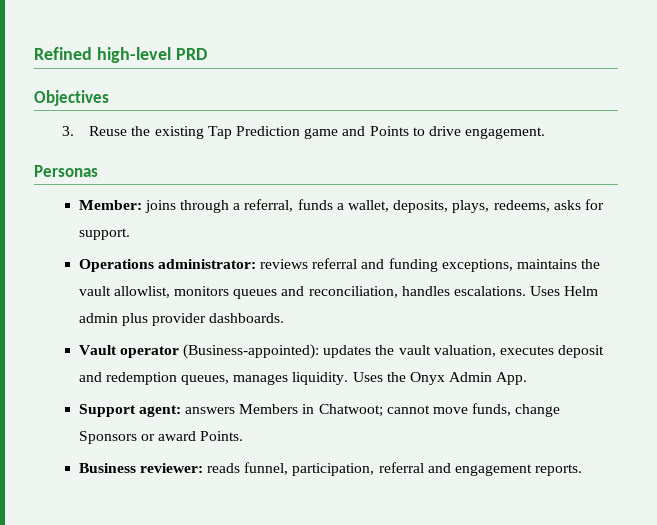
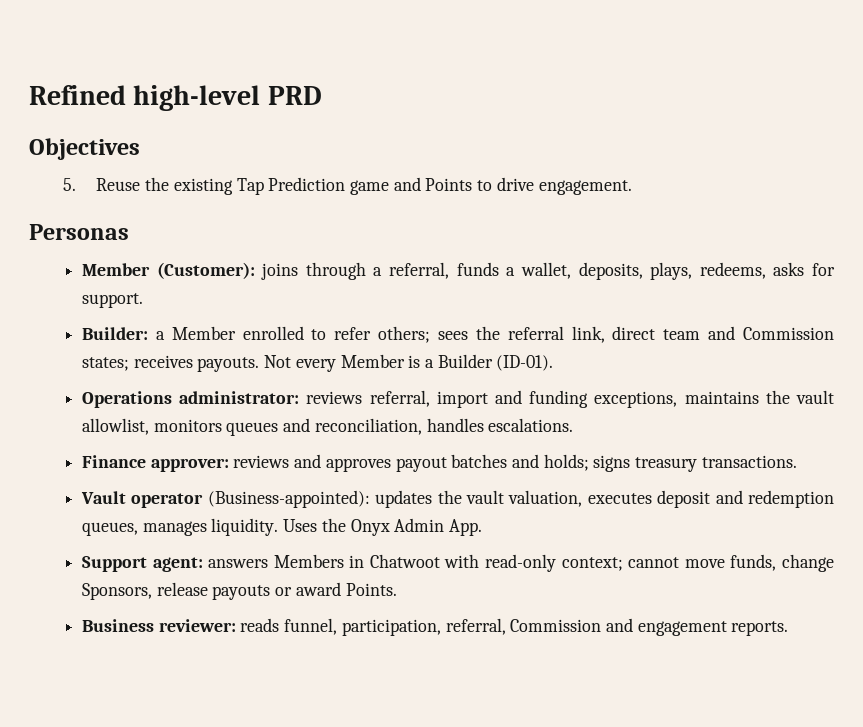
[61,126,74,136] 3. -> [62,178,76,191] 5.
[78,200,142,210] Member: -> [81,262,255,279] Member (Customer):
(130, 234) none -> [81,326,834,343] [81,354,554,372] // Builder: a Member enrolled to refer others; sees the referral link, direct team and Commission states; receives payouts. Not every Member is a Builder (ID-01).
[312,258,358,269] referral -> [369,390,488,408] referral, import
[530,286,599,296] [78,313,285,326] Uses Helm admin plus provider dashboards. -> [81,454,797,472] // Finance approver: reviews and approves payout batches and holds; signs treasury transactions.
[318,404,383,417] Chatwoot; -> [369,554,623,572] Chatwoot with read-only context;
[78,431,137,444] Sponsors -> [81,582,271,600] Sponsors, release payouts
[378,462,424,473] referral -> [445,618,602,635] referral, Commission

